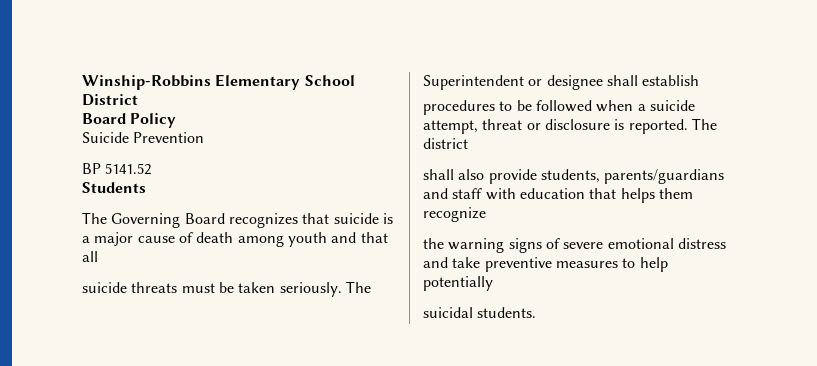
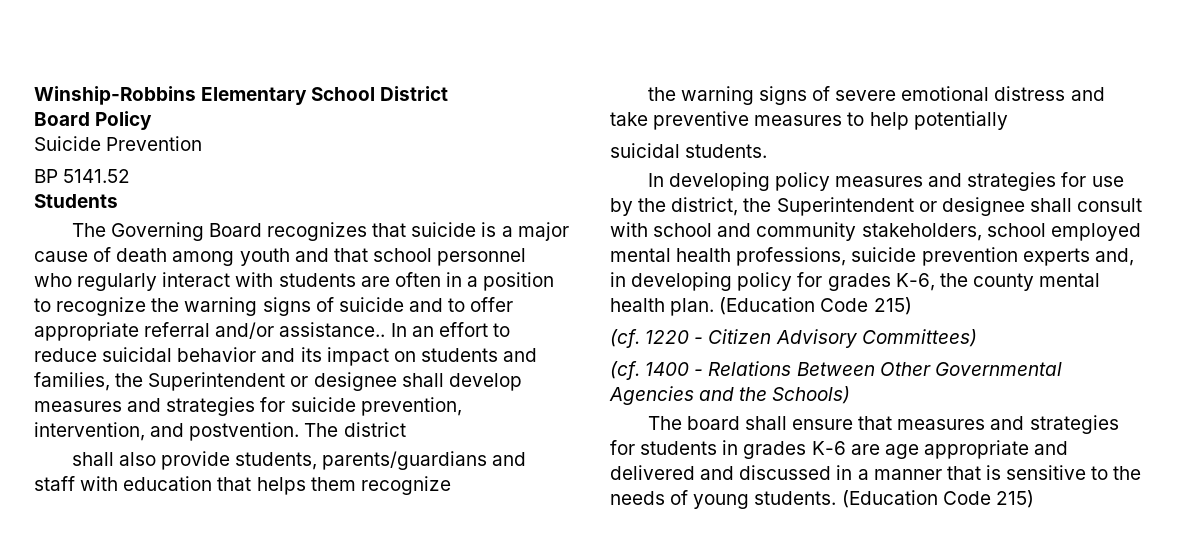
[82,251,98,262] [82,281,371,297] [423,75,700,90] [423,100,695,115] [423,119,688,134] all // suicide threats must be taken seriously. The Superintendent or designee shall establish // procedures to be followed when a suicide attempt, threat or disclosure is reported. -> [372,248,527,266] [34,272,555,291] [34,297,514,316] [34,322,510,341] [34,347,538,366] [34,372,522,391] [34,397,462,416] [34,422,300,441] school personnel who regularly interact with students are often in a position to recognize the warning signs of suicide and to offer appropriate referral and/or assistance.. In an effort to reduce suicidal behavior and its impact on students and families, the Superintendent or designee shall develop measures and strategies for suicide prevention, intervention, and postvention.
(537, 312) none -> [647,172,1124,191] [610,197,1143,216] [610,222,1141,241] [610,247,1134,266] [610,272,1101,291] [610,297,912,316] [610,329,977,348] [610,361,1062,380] [609,386,851,405] [647,415,1119,434] [610,440,1069,459] [610,465,1142,480] [610,490,1034,509] // In developing policy measures and strategies for use by the district, the Superintendent or designee shall consult with school and community stakeholders, school employed mental health professions, suicide prevention experts and, in developing policy for grades K-6, the county mental health plan. (Education Code 215) // (cf. 1220 - Citizen Advisory Committees) // (cf. 1400 - Relations Between Other Governmental Agencies and the Schools) // The board shall ensure that measures and strategies for students in grades K-6 are age appropriate and delivered and discussed in a manner that is sensitive to the needs of young students. (Education Code 215)

